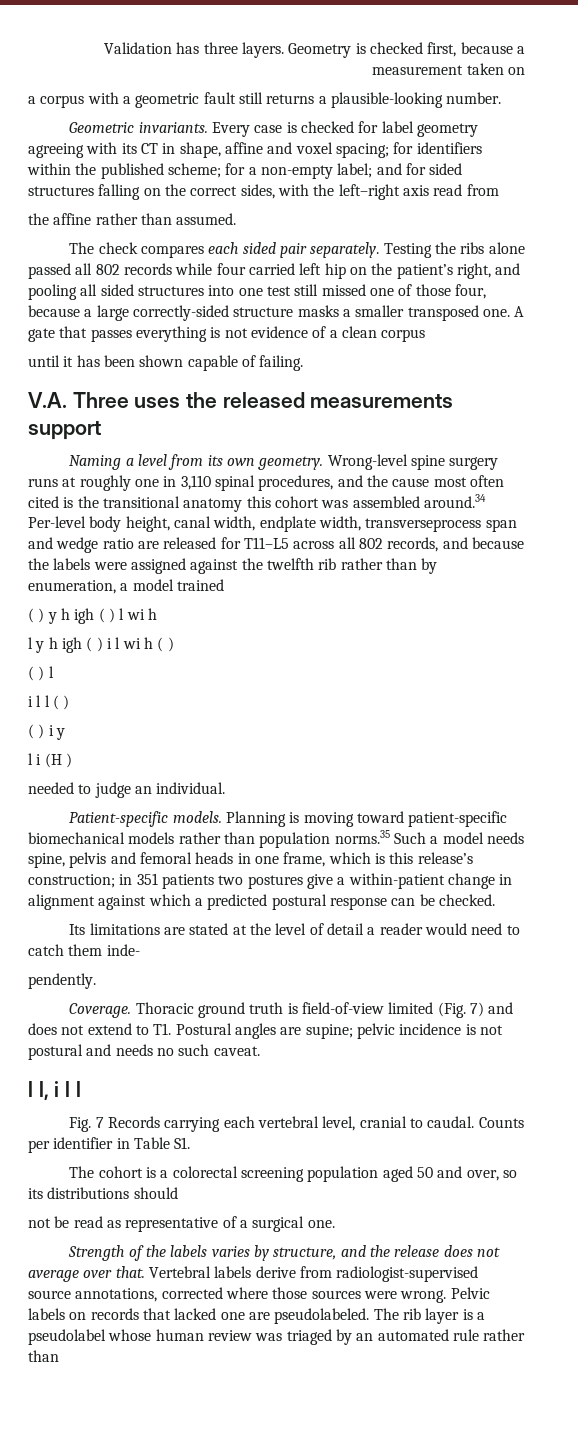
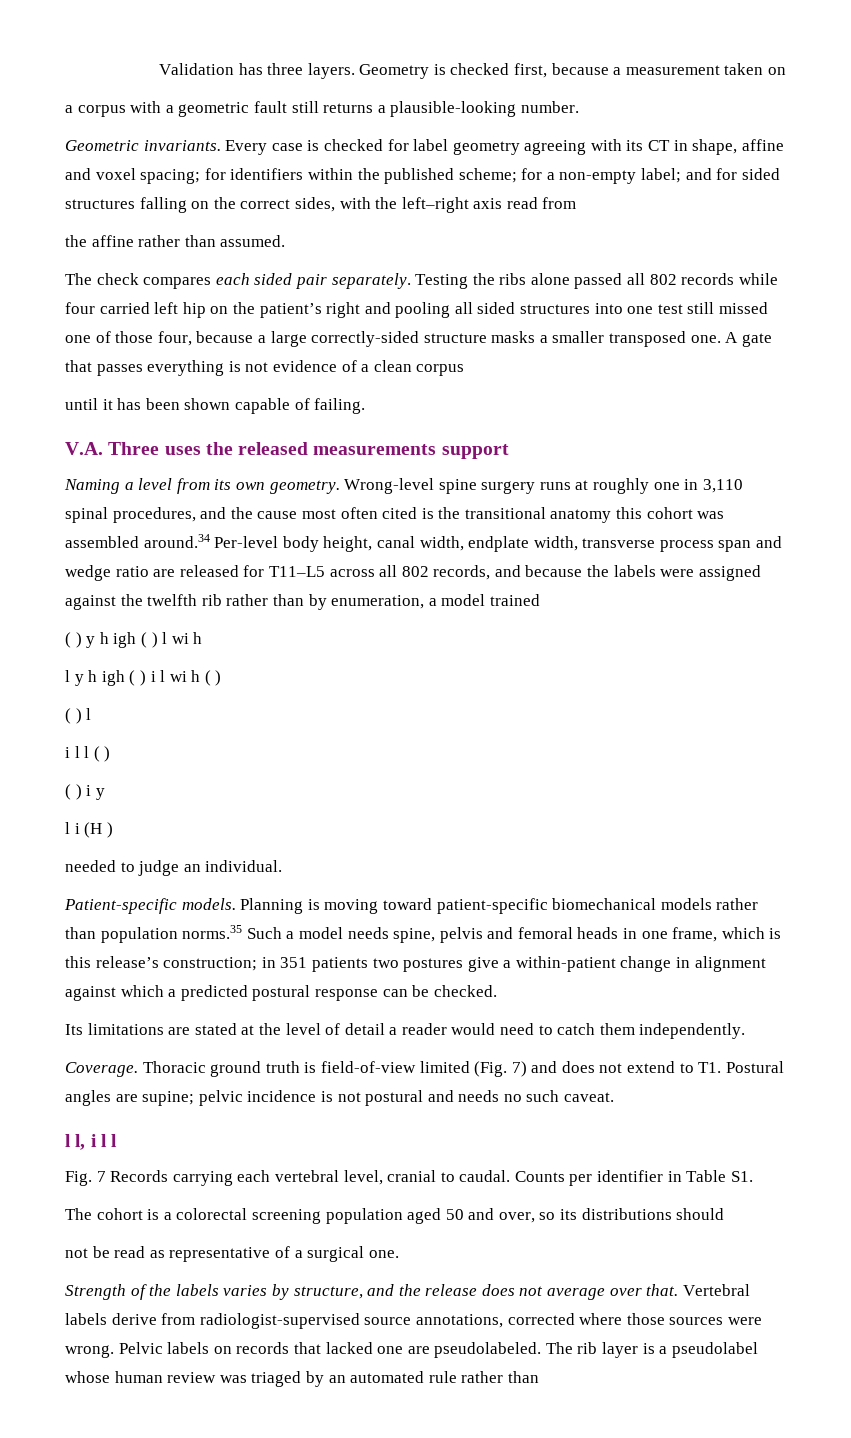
[456,263,491,279] right, -> [326,302,361,318] right
[365,518,482,532] transverseprocess -> [582,538,714,552] transverse process
[106,944,140,956] [28,973,96,989] inde- // pendently. -> [639,1023,746,1039] independently.

